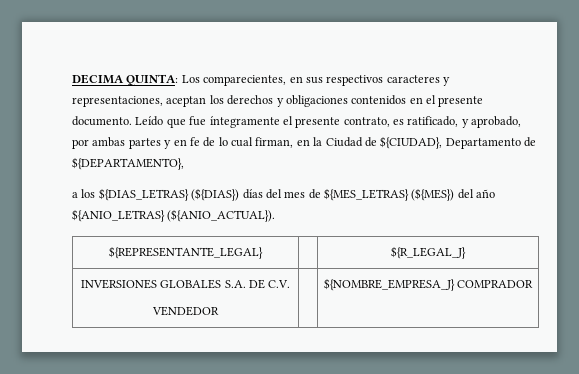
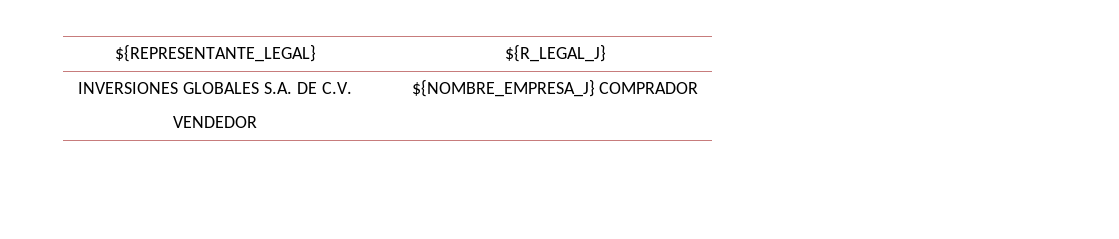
[72,74,450,86] [72,95,484,107] [72,116,522,128] [72,136,536,149] [72,157,184,170] [72,188,496,201] [72,209,276,222] DECIMA QUINTA: Los comparecientes, en sus respectivos caracteres y representaciones, aceptan los derechos y obligaciones contenidos en el presente documento. Leído que fue íntegramente el presente contrato, es ratificado, y aprobado, por ambas partes y en fe de lo cual firman, en la Ciudad de ${CIUDAD}, Departamento de ${DEPARTAMENTO}, // a los ${DIAS_LETRAS} (${DIAS}) días del mes de ${MES_LETRAS} (${MES}) del año ${ANIO_LETRAS} (${ANIO_ACTUAL}). // -> (114, 53) none

